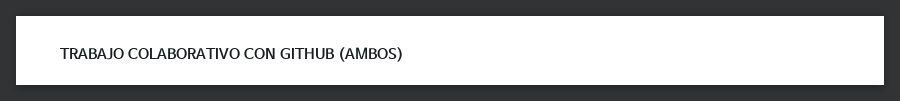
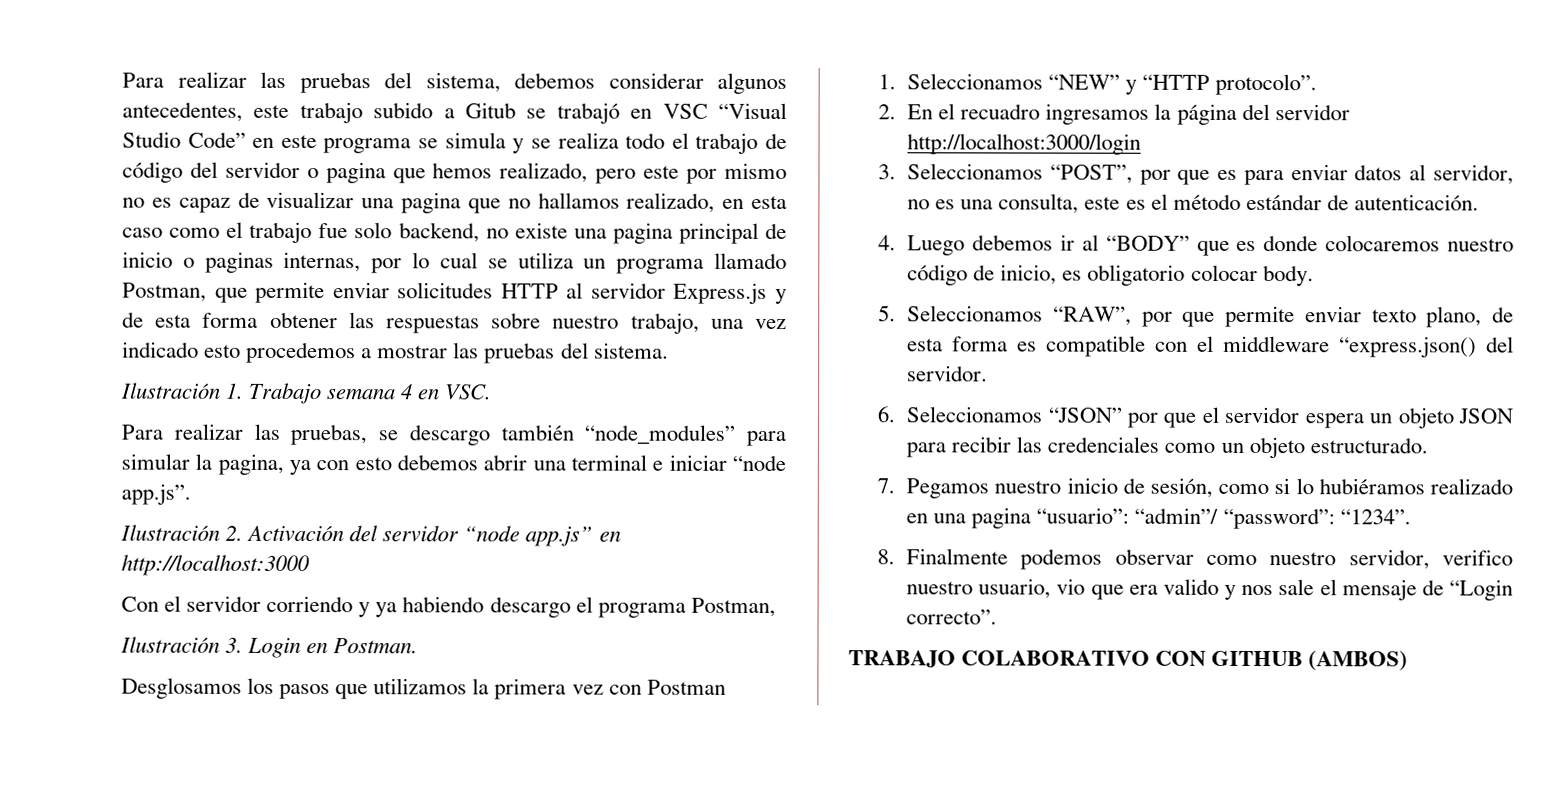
(60, 54) none -> [122,71,787,95] [122,101,787,124] [122,131,788,154] [122,161,787,184] [122,191,787,214] [122,221,787,244] [122,251,787,274] [122,281,787,305] [122,311,787,334] [122,341,669,364] [120,382,493,405] [121,423,786,447] [121,453,787,476] [121,483,191,505] [120,524,621,547] [121,554,310,577] [121,595,776,618] [120,636,419,659] [121,677,726,700] [878,73,1318,96] [878,103,1350,125] [907,133,1142,155] [878,163,1514,186] [907,193,1479,214] [878,234,1514,256] [907,264,1314,287] [878,305,1514,328] [907,335,1514,358] [907,365,989,382] [877,406,1513,429] [906,436,1428,459] [877,477,1513,499] [906,507,1411,530] [877,548,1513,570] [906,578,1514,601] [906,609,998,625] Para realizar las pruebas del sistema, debemos considerar algunos antecedentes, este trabajo subido a Gitub se trabajó en VSC “Visual Studio Code” en este programa se simula y se realiza todo el trabajo de código del servidor o pagina que hemos realizado, pero este por mismo no es capaz de visualizar una pagina que no hallamos realizado, en esta caso como el trabajo fue solo backend, no existe una pagina principal de inicio o paginas internas, por lo cual se utiliza un programa llamado Postman, que permite enviar solicitudes HTTP al servidor Express.js y de esta forma obtener las respuestas sobre nuestro trabajo, una vez indicado esto procedemos a mostrar las pruebas del sistema. // Ilustración 1. Trabajo semana 4 en VSC. // Para realizar las pruebas, se descargo también “node_modules” para simular la pagina, ya con esto debemos abrir una terminal e iniciar “node app.js”. // Ilustración 2. Activación del servidor “node app.js” en http://localhost:3000 // Con el servidor corriendo y ya habiendo descargo el programa Postman, // Ilustración 3. Login en Postman. // Desglosamos los pasos que utilizamos la primera vez con Postman // 1. Seleccionamos “NEW” y “HTTP protocolo”. // 2. En el recuadro ingresamos la página del servidor http://localhost:3000/login // 3. Seleccionamos “POST”, por que es para enviar datos al servidor, no es una consulta, este es el método estándar de autenticación. // 4. Luego debemos ir al “BODY” que es donde colocaremos nuestro código de inicio, es obligatorio colocar body. // 5. Seleccionamos “RAW”, por que permite enviar texto plano, de esta forma es compatible con el middleware “express.json() del servidor. // 6. Seleccionamos “JSON” por que el servidor espera un objeto JSON para recibir las credenciales como un objeto estructurado. // 7. Pegamos nuestro inicio de sesión, como si lo hubiéramos realizado en una pagina “usuario”: “admin”/ “password”: “1234”. // 8. Finalmente podemos observar como nuestro servidor, verifico nuestro usuario, vio que era valido y nos sale el mensaje de “Login correcto”. //

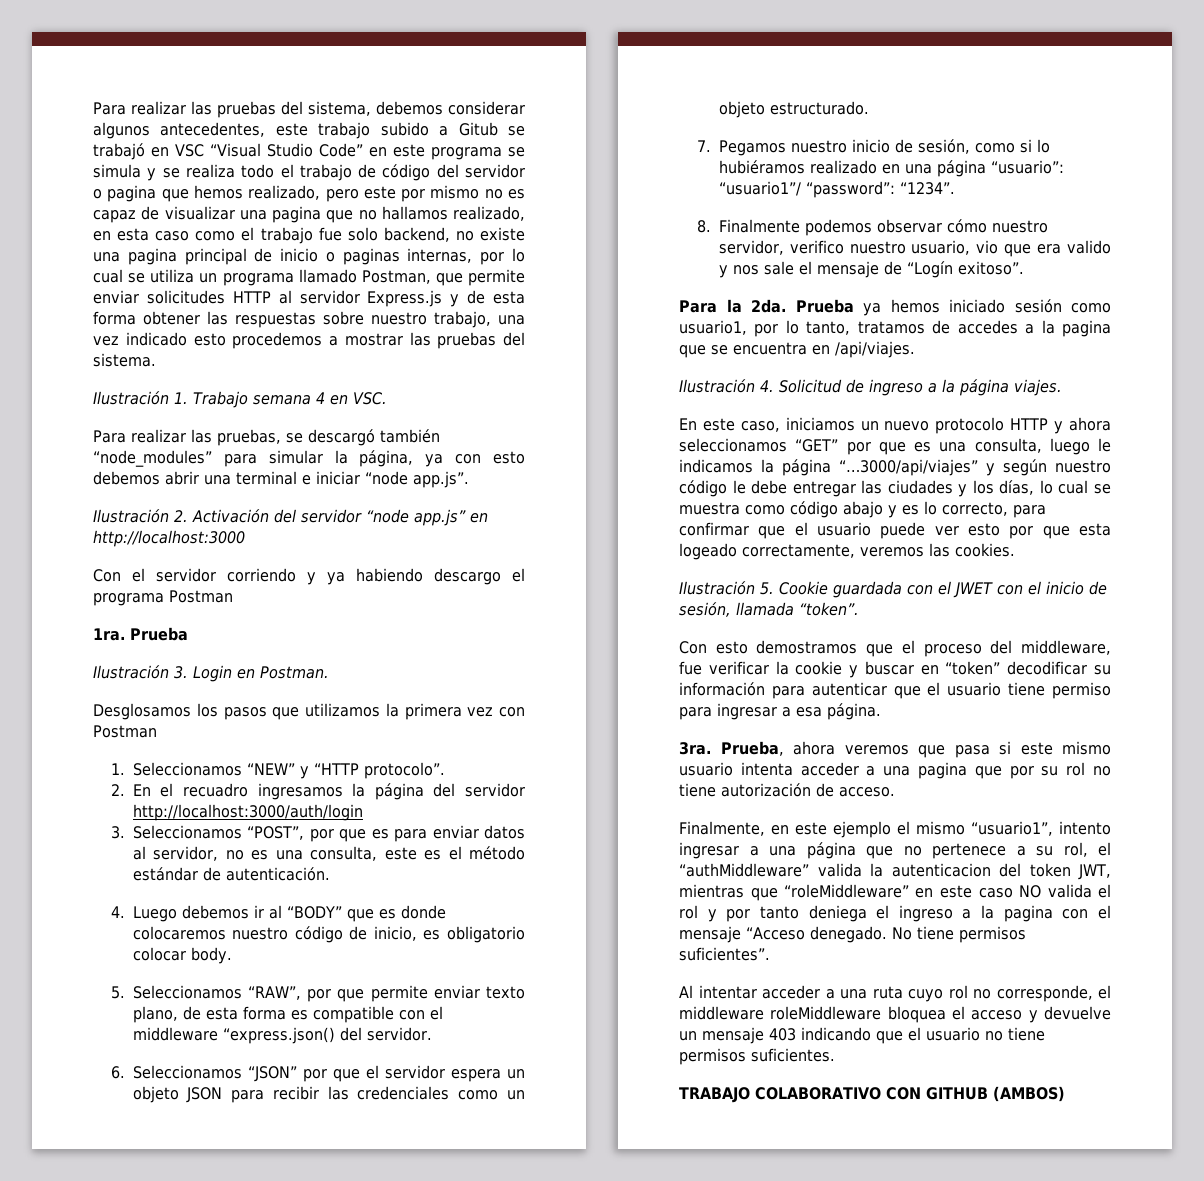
[408,424,490,446] descargo -> [308,429,375,446] descargó
[217,453,284,475] pagina, -> [359,450,414,467] página,
[690,597,776,617] Postman, -> [169,590,233,603] [93,627,188,641] Postman // 1ra. Prueba
[907,133,1142,155] http://localhost:3000/login -> [132,804,363,821] http://localhost:3000/auth/login
[971,507,1219,529] pagina “usuario”: “admin”/ -> [936,160,1064,177] [718,181,801,196] página “usuario”: “usuario1”/
[1206,554,1258,566] como -> [946,219,987,233] cómo
[1449,579,1514,601] [906,609,998,625] “Login correcto”. -> [906,261,1024,278] [679,299,1111,316] [679,320,1111,337] [679,341,915,358] [679,379,1062,396] [679,417,1111,434] [679,438,1111,455] [679,459,1111,476] [679,480,1111,497] [679,501,1046,518] [679,522,1111,539] [679,543,1015,560] [679,581,1107,598] [679,602,859,617] [679,640,1111,657] [679,661,1111,678] [679,682,1111,699] [679,703,881,720] [679,741,1111,758] [679,762,1111,779] [679,783,895,797] [679,821,1111,838] [679,842,1111,859] [679,863,1111,880] [679,884,1111,901] [679,905,1111,922] [679,926,1026,943] [679,947,770,961] [679,985,1111,1002] [679,1006,1111,1023] [679,1027,1045,1044] [679,1048,835,1065] “Logín exitoso”. // Para la 2da. Prueba ya hemos iniciado sesión como usuario1, por lo tanto, tratamos de accedes a la pagina que se encuentra en /api/viajes. // Ilustración 4. Solicitud de ingreso a la página viajes. // En este caso, iniciamos un nuevo protocolo HTTP y ahora seleccionamos “GET” por que es una consulta, luego le indicamos la página “…3000/api/viajes” y según nuestro código le debe entregar las ciudades y los días, lo cual se muestra como código abajo y es lo correcto, para confirmar que el usuario puede ver esto por que esta logeado correctamente, veremos las cookies. // Ilustración 5. Cookie guardada con el JWET con el inicio de sesión, llamada “token”. // Con esto demostramos que el proceso del middleware, fue verificar la cookie y buscar en “token” decodificar su información para autenticar que el usuario tiene permiso para ingresar a esa página. // 3ra. Prueba, ahora veremos que pasa si este mismo usuario intenta acceder a una pagina que por su rol no tiene autorización de acceso. // Finalmente, en este ejemplo el mismo “usuario1”, intento ingresar a una página que no pertenece a su rol, el “authMiddleware” valida la autenticacion del token JWT, mientras que “roleMiddleware” en este caso NO valida el rol y por tanto deniega el ingreso a la pagina con el mensaje “Acceso denegado. No tiene permisos suficientes”. // Al intentar acceder a una ruta cuyo rol no corresponde, el middleware roleMiddleware bloquea el acceso y devuelve un mensaje 403 indicando que el usuario no tiene permisos suficientes.

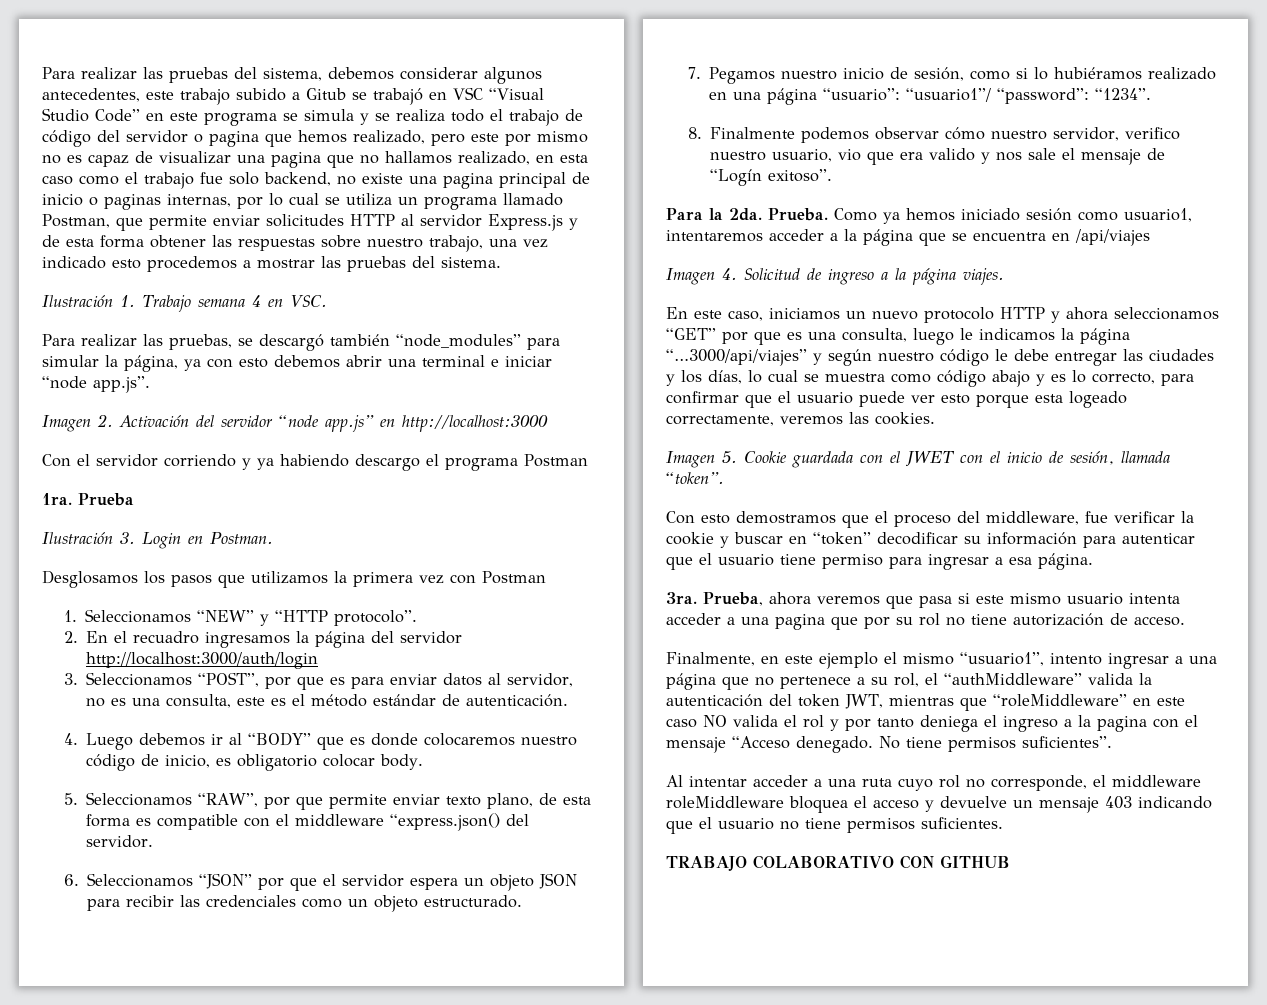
[93,509,169,523] Ilustración -> [42,415,91,432] Imagen
[795,299,854,313] Prueba -> [768,208,877,221] Prueba. Como
[754,320,1111,337] por lo tanto, tratamos de accedes a la pagina -> [666,229,913,246] intentaremos acceder a la página
[835,341,915,358] [679,379,755,393] /api/viajes. // Ilustración -> [1075,229,1150,246] [666,268,715,285] /api/viajes // Imagen
[1009,526,1070,539] por que -> [976,394,1029,408] porque
[679,581,755,595] Ilustración -> [666,451,715,468] Imagen
[891,863,991,877] autenticacion -> [666,694,763,707] autenticación
[992,1086,1065,1102] (AMBOS) -> (1010, 861) none

